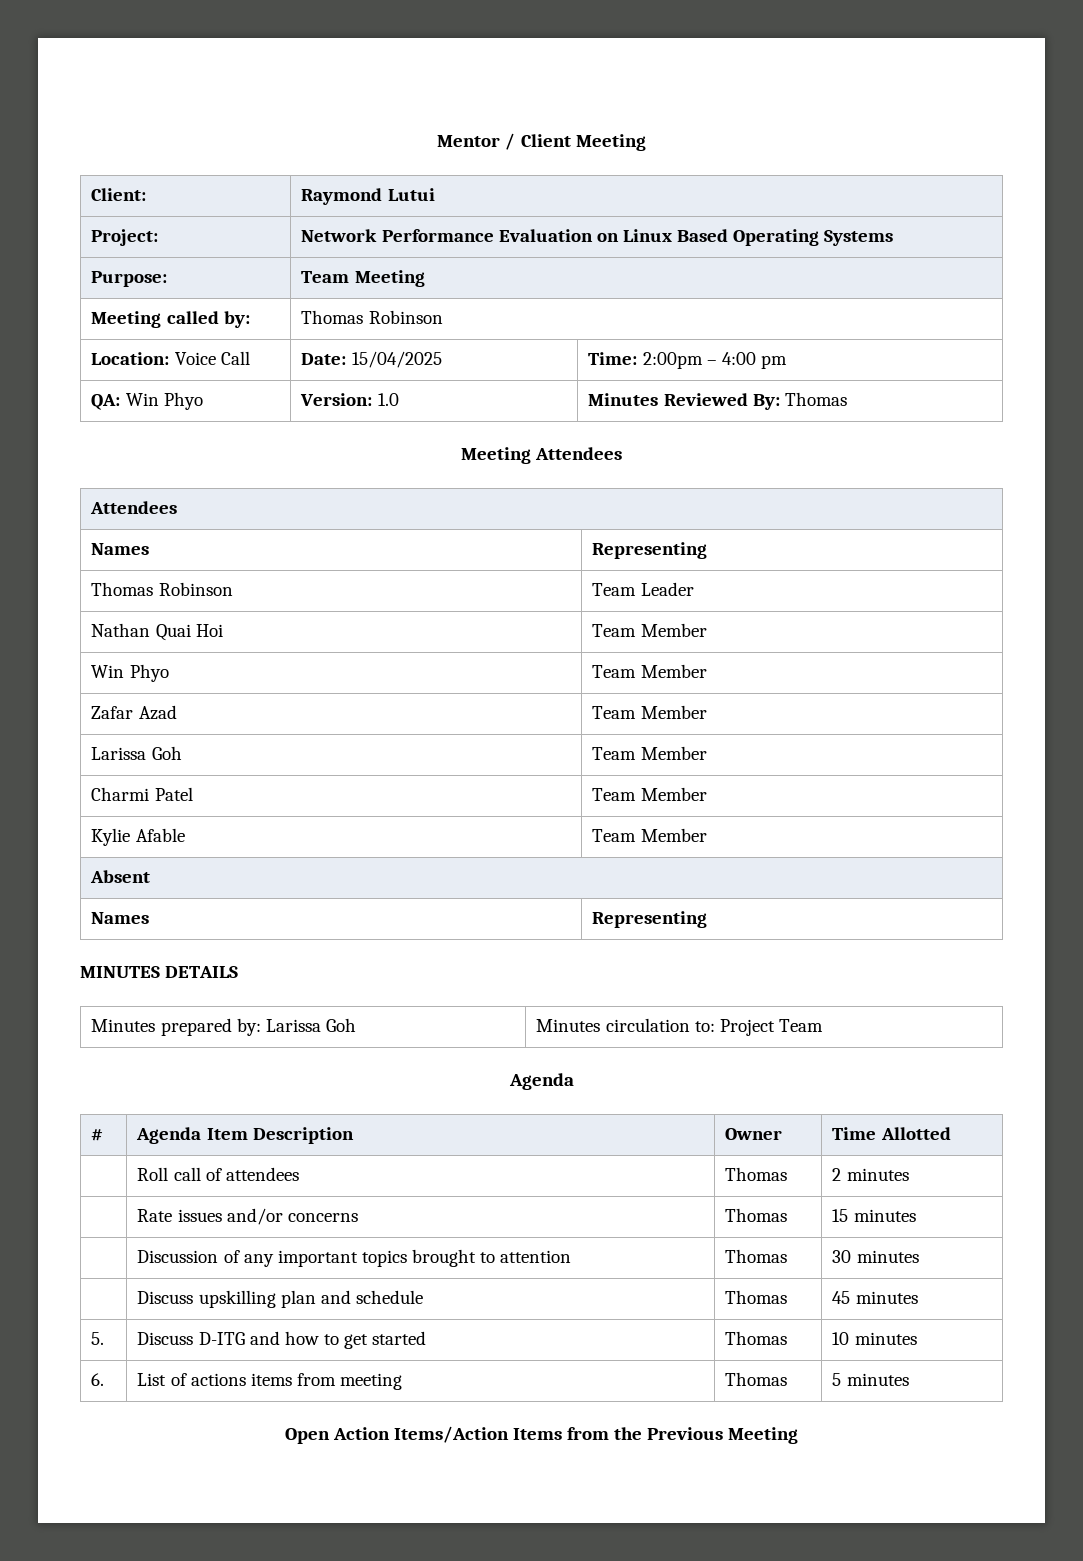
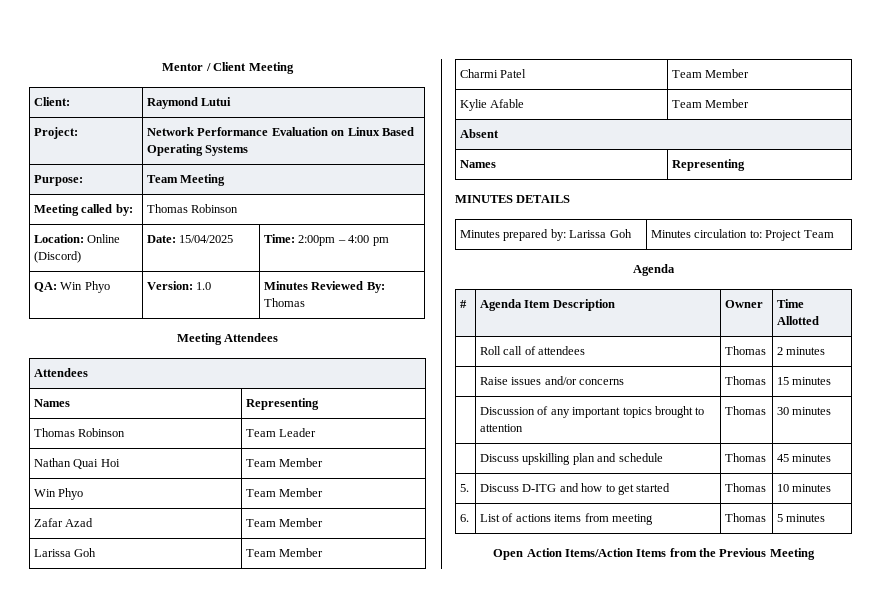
[174,351,250,365] Voice Call -> [87,234,121,243] [34,251,82,263] Online (Discord)
[137,1209,173,1222] Rate -> [480,377,509,385] Raise

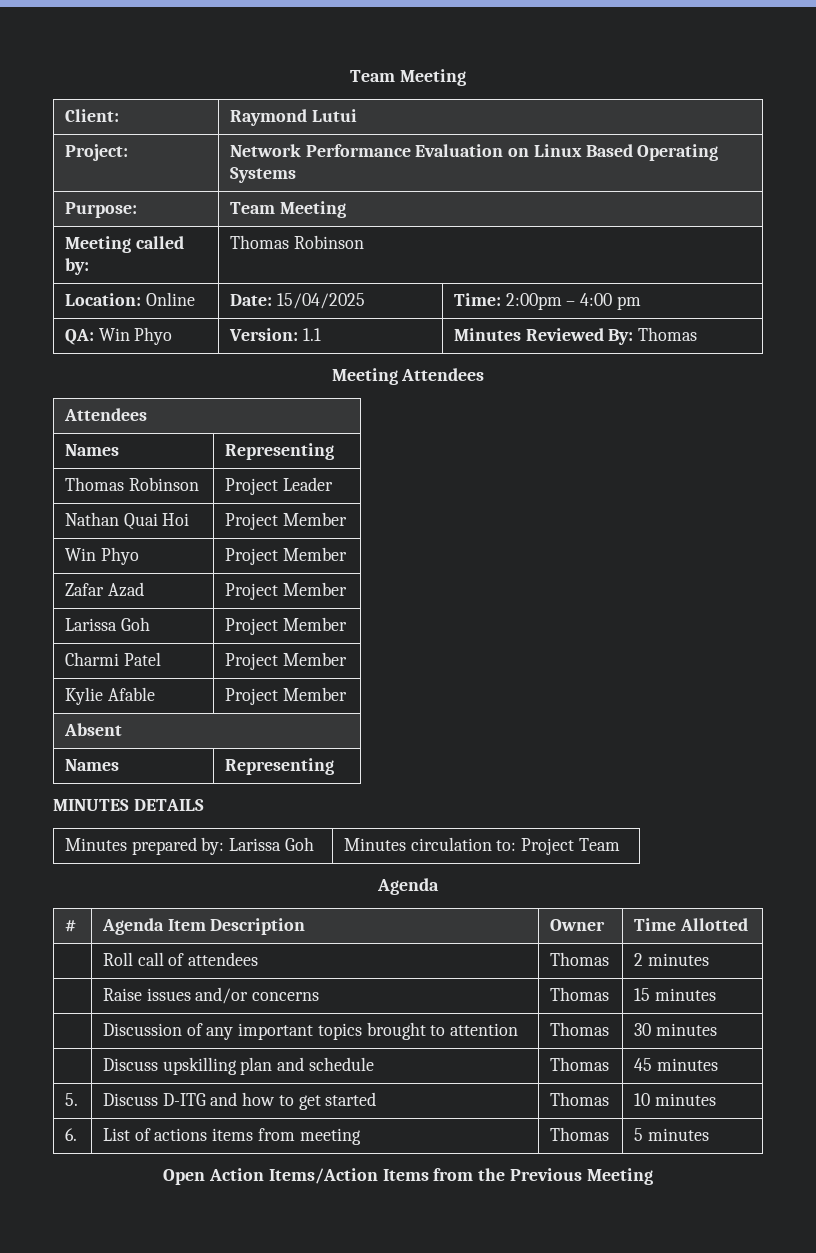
[162,62,247,71] Mentor / Client -> [350,70,396,82] Team
[34,251,82,263] (Discord) -> (195, 299) none
[196,282,212,290] 1.0 -> [302,328,321,341] 1.1
[246,429,277,437] Team -> [225,478,279,495] Project
[246,459,277,467] Team -> [225,513,279,530] Project
[246,489,277,497] Team -> [225,548,279,565] Project
[246,519,277,527] Team -> [225,583,279,600] Project
[246,549,277,557] Team -> [225,618,279,635] Project
[672,70,703,78] Team -> [225,653,279,670] Project
[672,100,703,108] Team -> [225,688,279,705] Project

